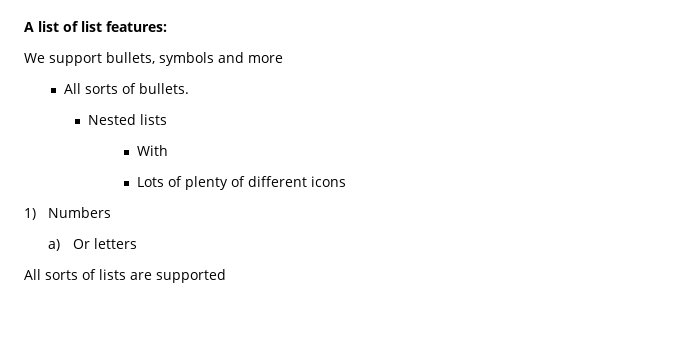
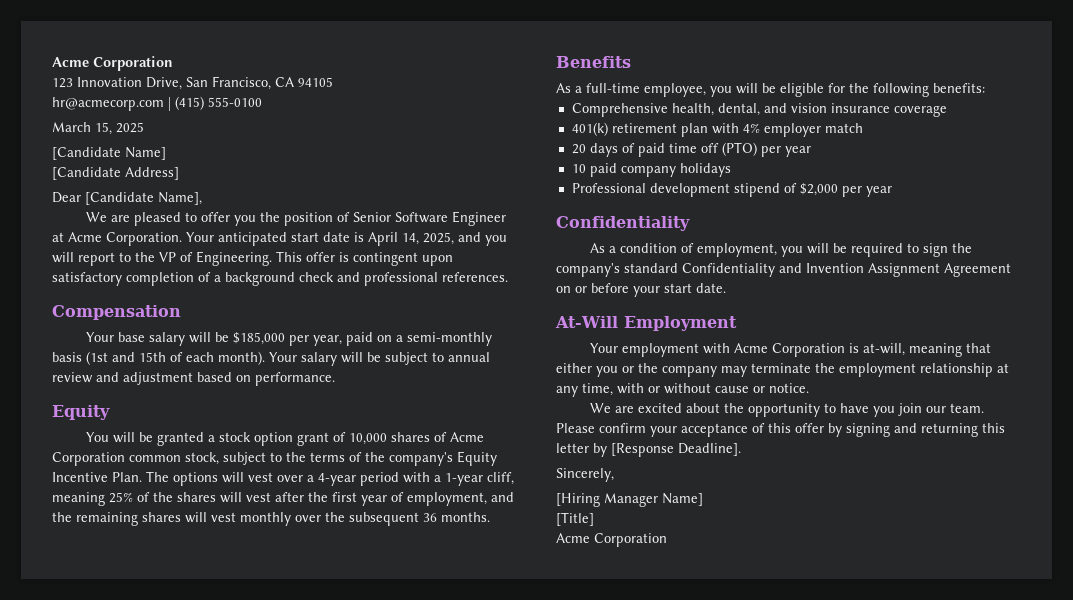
[24,21,167,32] [24,52,283,66] [63,83,189,94] [87,114,167,125] [136,145,168,156] [136,176,346,190] [24,207,112,220] [48,238,137,251] [24,269,226,283] A list of list features: // We support bullets, symbols and more // All sorts of bullets. // Nested lists // With // Lots of plenty of different icons // 1) Numbers // a) Or letters // All sorts of lists are supported -> [52,56,173,71] [52,76,333,90] [52,96,262,111] [52,122,144,135] [52,147,166,160] [52,167,179,180] [52,192,202,205] [86,211,507,226] [52,232,507,246] [52,251,453,266] [52,272,508,286] [52,305,181,320] [86,332,493,346] [52,351,490,366] [52,372,335,386] [52,405,110,420] [86,432,485,446] [52,451,497,466] [52,471,514,486] [52,492,514,506] [52,512,490,526] [556,56,631,68] [556,83,985,97] [571,103,947,117] [571,122,863,137] [571,142,811,157] [571,163,731,177] [571,183,892,197] [556,216,690,231] [590,243,973,257] [556,263,1011,277] [556,283,726,297] [555,316,737,331] [590,343,992,357] [556,363,1009,377] [556,383,809,397] [590,403,985,417] [556,423,1005,437] [556,443,741,457] [556,468,614,482] [556,493,703,507] [556,512,594,526] [556,533,667,547] Acme Corporation // 123 Innovation Drive, San Francisco, CA 94105 // hr@acmecorp.com | (415) 555-0100 // March 15, 2025 // [Candidate Name] // [Candidate Address] // Dear [Candidate Name], // We are pleased to offer you the position of Senior Software Engineer at Acme Corporation. Your anticipated start date is April 14, 2025, and you will report to the VP of Engineering. This offer is contingent upon satisfactory completion of a background check and professional references. // Compensation // Your base salary will be $185,000 per year, paid on a semi-monthly basis (1st and 15th of each month). Your salary will be subject to annual review and adjustment based on performance. // Equity // You will be granted a stock option grant of 10,000 shares of Acme Corporation common stock, subject to the terms of the company's Equity Incentive Plan. The options will vest over a 4-year period with a 1-year cliff, meaning 25% of the shares will vest after the first year of employment, and the remaining shares will vest monthly over the subsequent 36 months. // Benefits // As a full-time employee, you will be eligible for the following benefits: // Comprehensive health, dental, and vision insurance coverage // 401(k) retirement plan with 4% employer match // 20 days of paid time off (PTO) per year // 10 paid company holidays // Professional development stipend of $2,000 per year // Confidentiality // As a condition of employment, you will be required to sign the company's standard Confidentiality and Invention Assignment Agreement on or before your start date. // At-Will Employment // Your employment with Acme Corporation is at-will, meaning that either you or the company may terminate the employment relationship at any time, with or without cause or notice. // We are excited about the opportunity to have you join our team. Please confirm your acceptance of this offer by signing and returning this letter by [Response Deadline]. // Sincerely, // [Hiring Manager Name] // [Title] // Acme Corporation

